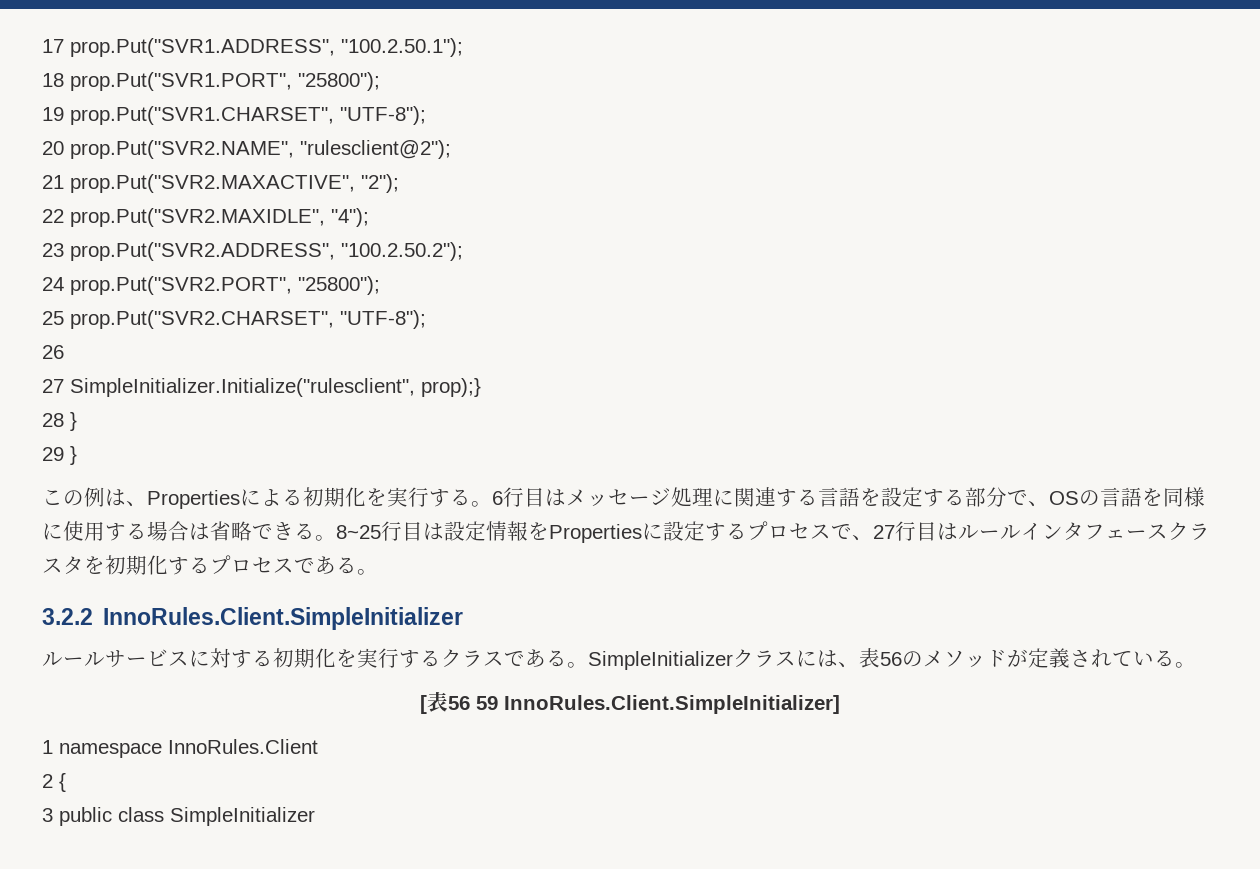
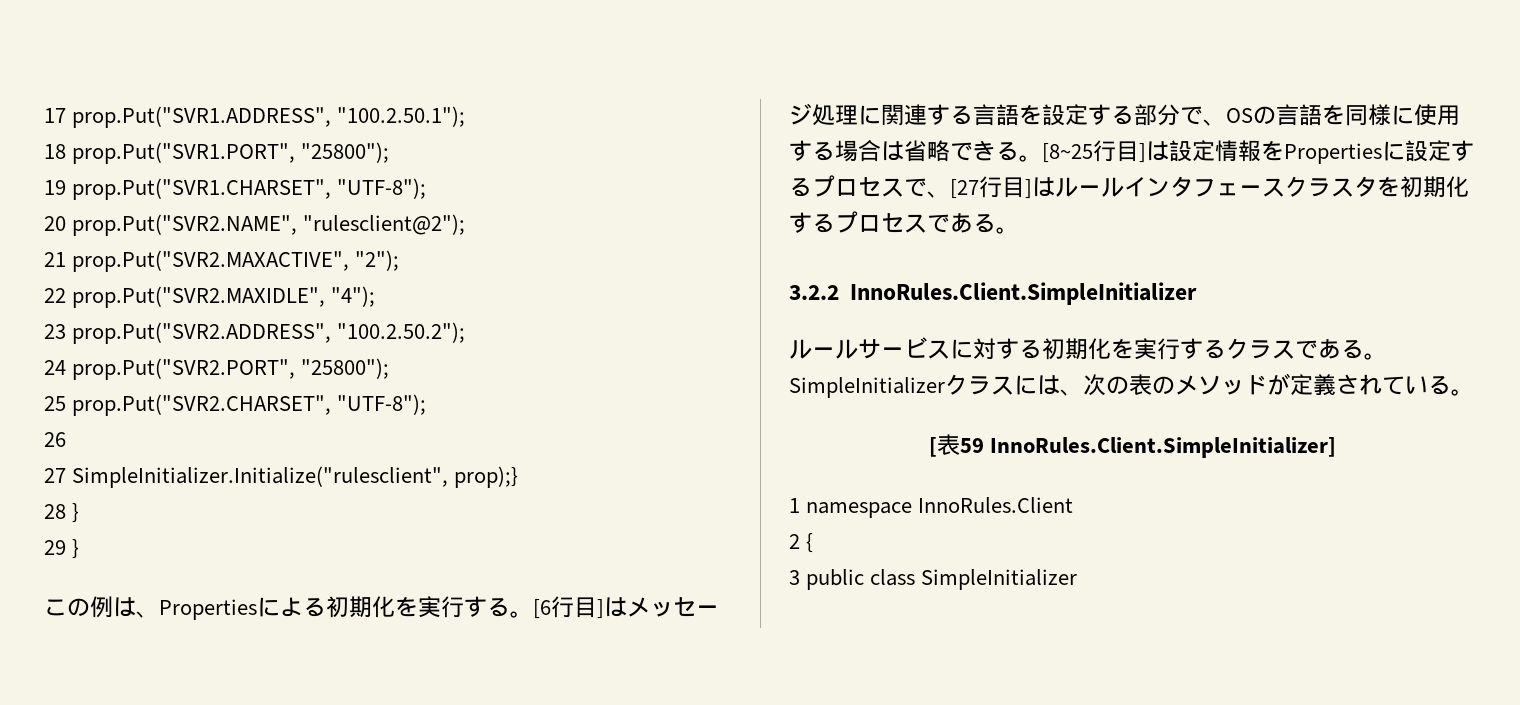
[492,487,545,507] 6行目 -> [533,596,604,619] [6行目]
[336,521,423,541] 8~25行目 -> [1042,140,1146,163] [8~25行目]
[873,521,937,541] 27行目 -> [950,176,1032,199] [27行目]
[859,648,902,668] 表56 -> [1083,374,1152,396] 次の表
[448,696,470,710] 56 -> (960, 444) none

